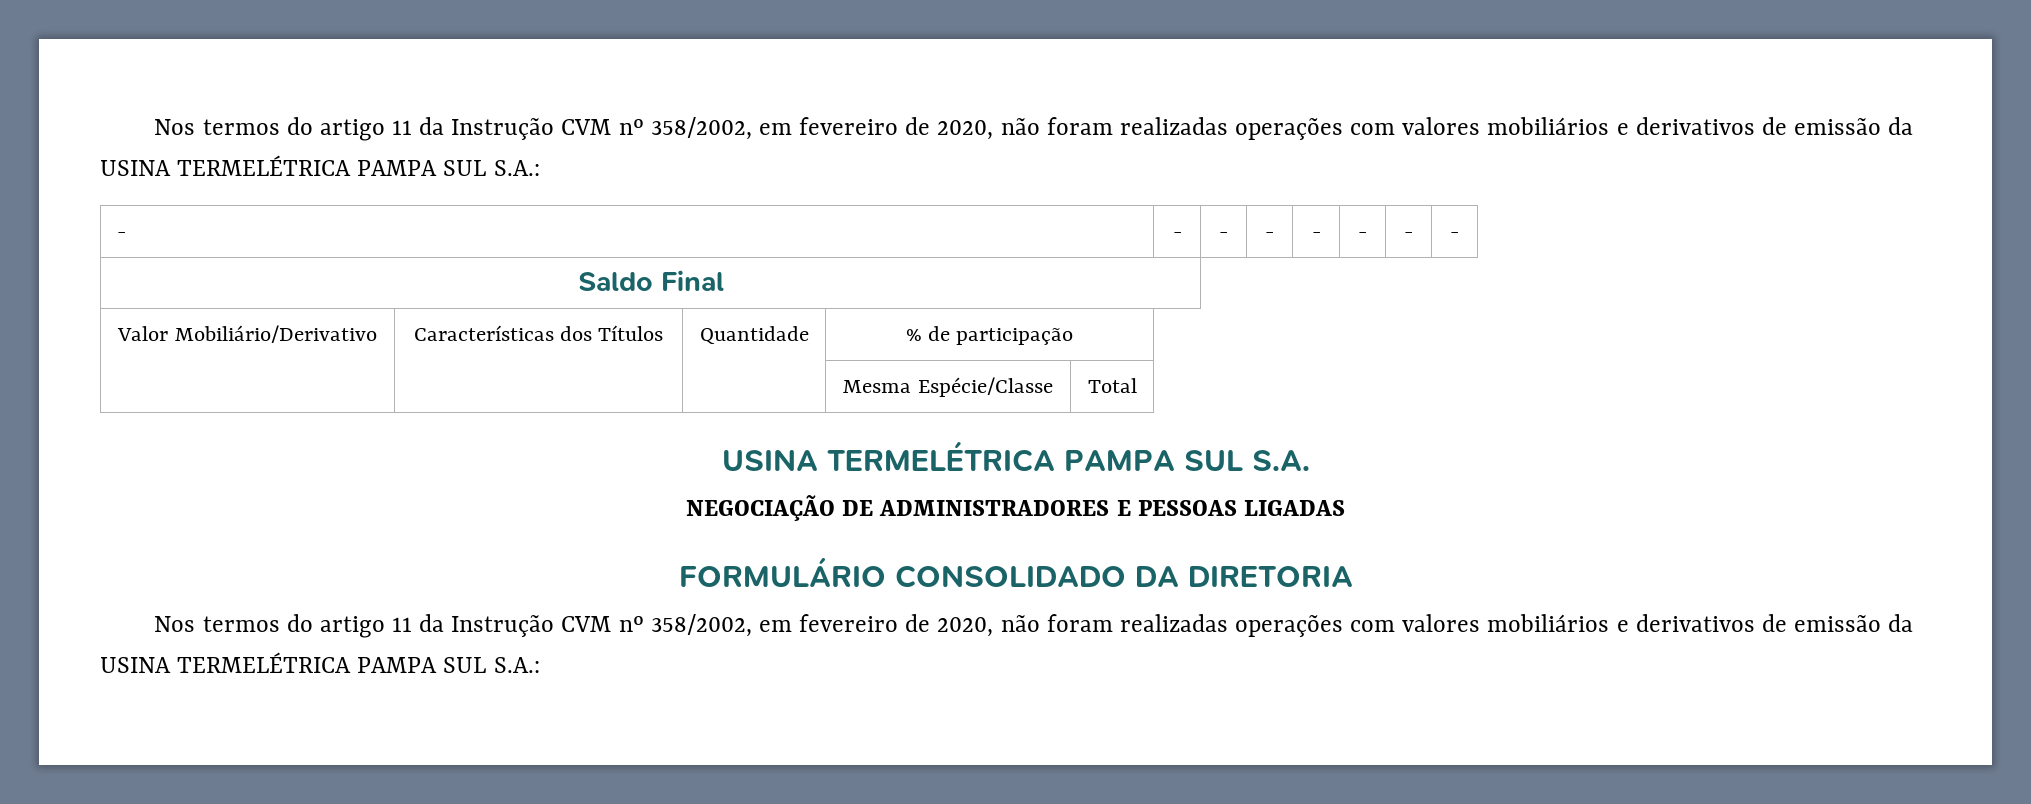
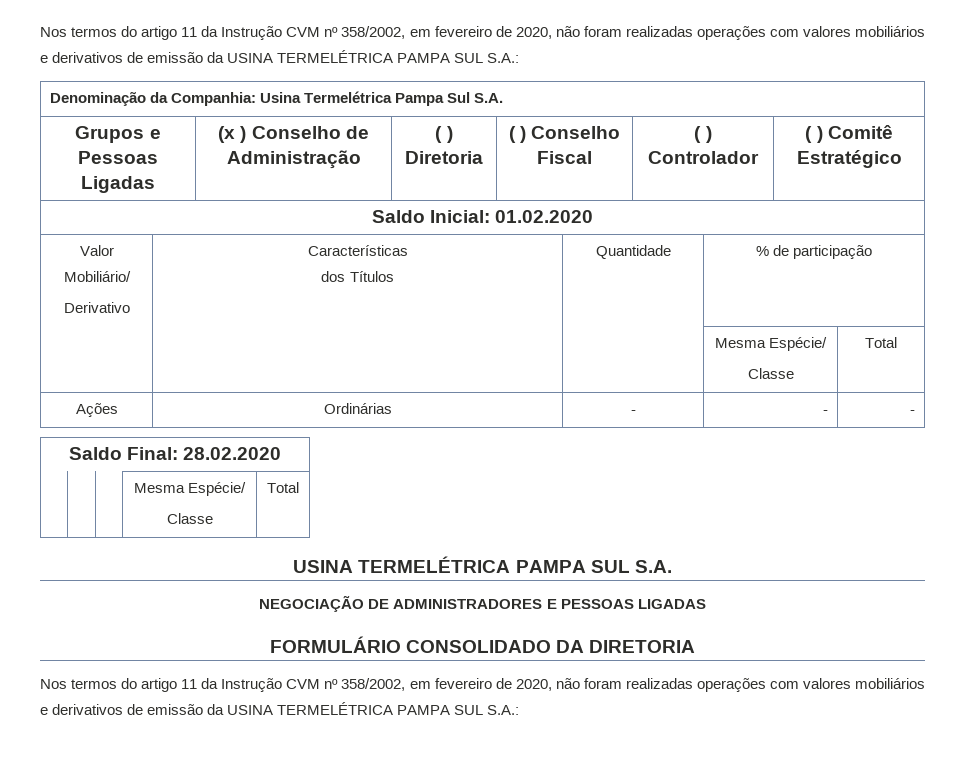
[116,232,126,238] [1172,232,1182,238] [1219,232,1228,238] [1265,232,1274,238] [1311,232,1321,238] [1358,232,1367,238] [1404,232,1413,238] [1450,232,1459,238] [577,270,724,291] - | - | - | - | - | - | - | - // Saldo Final -> [50,91,504,106] [75,126,161,143] [78,151,158,164] [81,176,155,193] [218,126,369,143] [226,150,361,169] [435,126,453,143] [404,151,483,164] [508,126,621,143] [537,151,592,164] [694,126,712,143] [648,151,759,164] [805,125,893,143] [796,150,902,168] [371,210,594,223] Denominação da Companhia: Usina Termelétrica Pampa Sul S.A. // Grupos e Pessoas Ligadas | (x ) Conselho de Administração | ( ) Diretoria | ( ) Conselho Fiscal | ( ) Controlador | ( ) Comitê Estratégico // Saldo Inicial: 01.02.2020
[174,325,377,343] Mobiliário/Derivativo -> [63,271,131,282] [63,302,130,313] Mobiliário/ // Derivativo
(554, 333) none -> (408, 250) //
[917,377,1053,397] Espécie/Classe -> [769,337,828,351] [747,368,794,379] [865,337,897,348] [75,403,118,417] [323,403,392,414] [630,410,636,414] [822,410,828,414] [909,410,915,414] [68,447,282,460] [133,482,247,496] [166,513,213,524] Espécie/ // Classe | Total // Ações | Ordinárias | - | - | - // Saldo Final: 28.02.2020 // | | | Mesma Espécie/ // Classe

